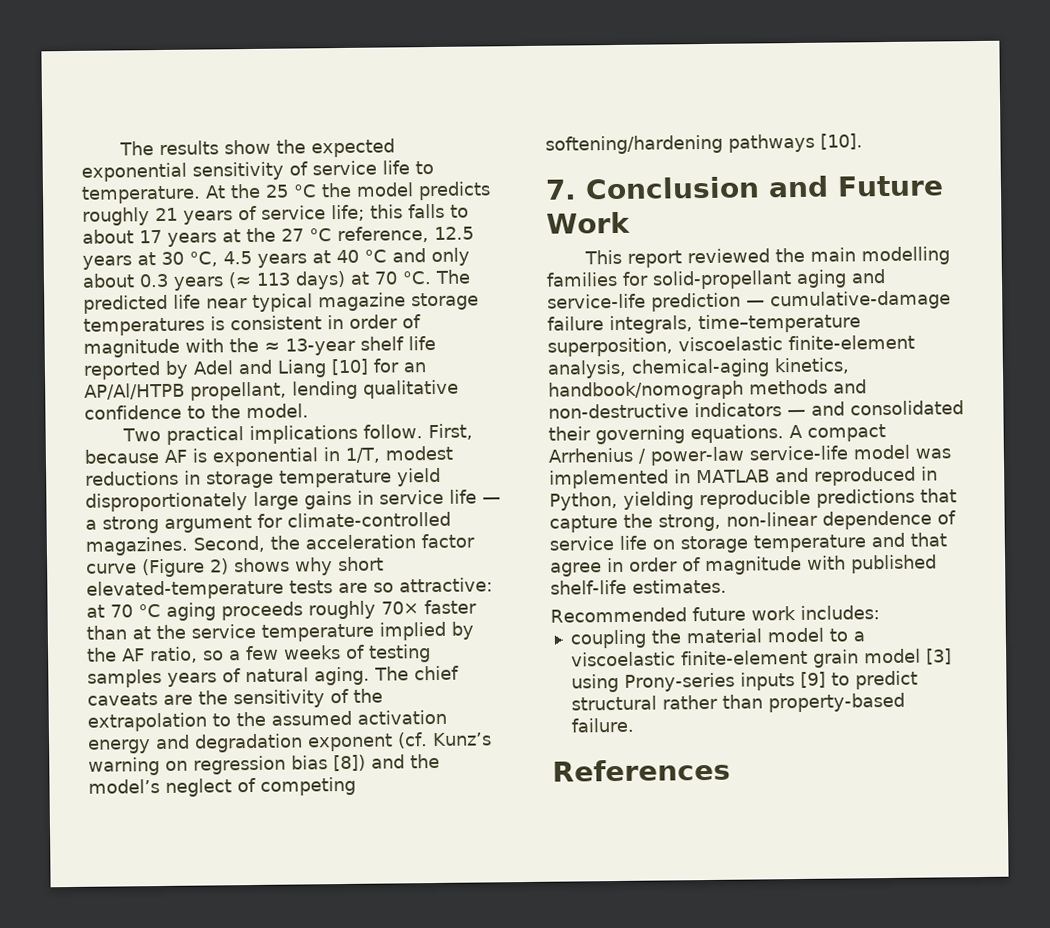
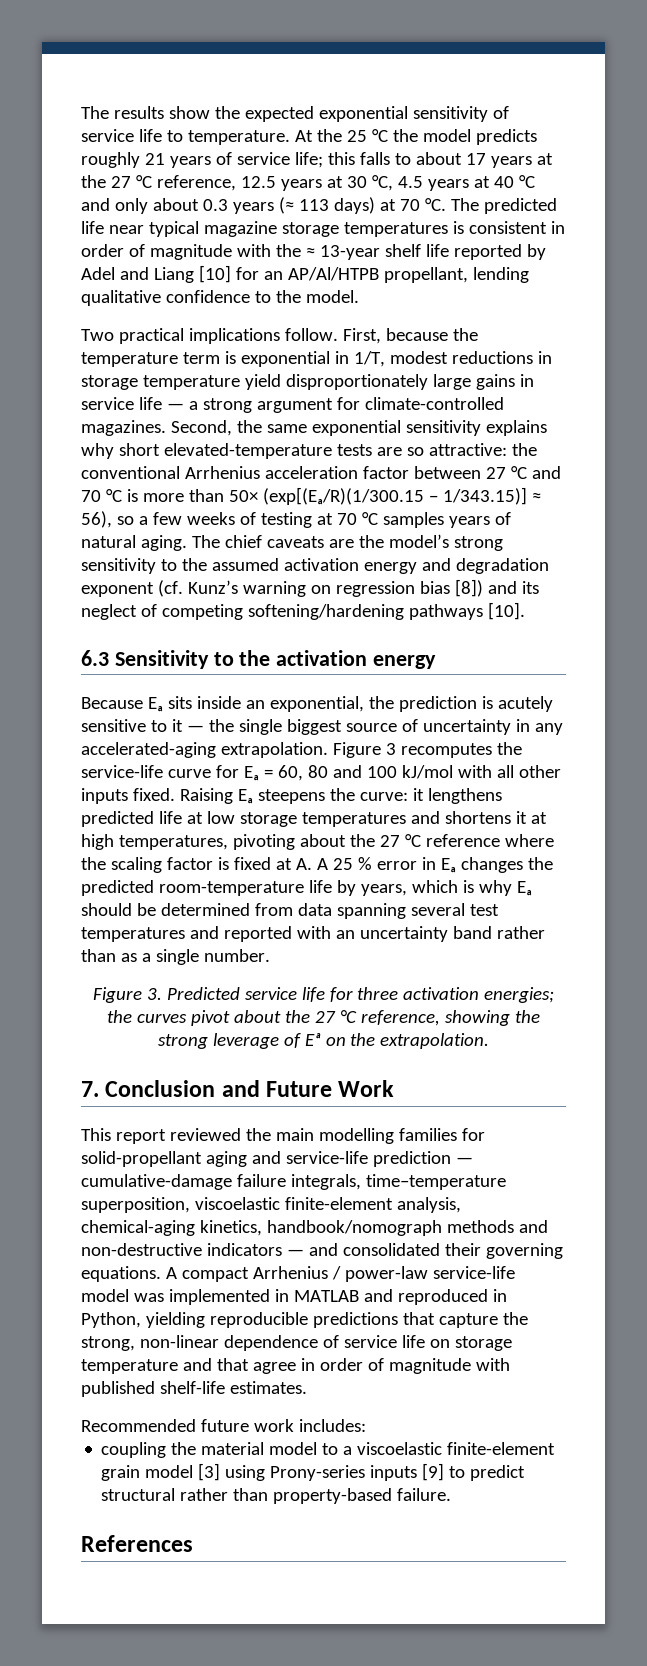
[164,449,187,463] AF -> [452,328,478,341] [81,352,220,367] the temperature term
[305,533,475,550] [86,557,290,578] acceleration factor curve (Figure 2) shows -> [266,420,547,436] same exponential sensitivity explains
[86,599,477,621] [86,621,474,642] [86,646,198,664] at 70 °C aging proceeds roughly 70× faster than at the service temperature implied by the AF ratio, -> [511,443,537,456] [81,466,561,479] [81,487,541,505] [81,511,112,528] the conventional Arrhenius acceleration factor between 27 °C and 70 °C is more than 50× (exp[(Eₐ/R)(1/300.15 − 1/343.15)] ≈ 56),
(431, 653) none -> [316,512,378,525] at 70 °C
[233,688,383,709] [87,712,207,732] sensitivity of the extrapolation -> [388,534,503,551] [81,558,156,574] model’s strong sensitivity
[410,753,440,769] [88,779,160,794] the model’s -> [521,581,539,594] its
(863, 141) none -> [81,650,437,669] [81,696,553,712] [81,719,563,735] [81,742,522,758] [81,765,561,781] [81,788,502,804] [81,811,547,827] [81,834,554,850] [81,857,553,873] [81,880,532,896] [81,903,499,919] [81,926,545,942] [81,949,270,965] [92,987,555,1003] [107,1010,540,1026] [157,1033,490,1049] // 6.3 Sensitivity to the activation energy // Because Eₐ sits inside an exponential, the prediction is acutely sensitive to it — the single biggest source of uncertainty in any accelerated-aging extrapolation. Figure 3 recomputes the service-life curve for Eₐ = 60, 80 and 100 kJ/mol with all other inputs fixed. Raising Eₐ steepens the curve: it lengthens predicted life at low storage temperatures and shortens it at high temperatures, pivoting about the 27 °C reference where the scaling factor is fixed at A. A 25 % error in Eₐ changes the predicted room-temperature life by years, which is why Eₐ should be determined from data spanning several test temperatures and reported with an uncertainty band rather than as a single number. // Figure 3. Predicted service life for three activation energies; the curves pivot about the 27 °C reference, showing the strong leverage of Eₐ on the extrapolation.

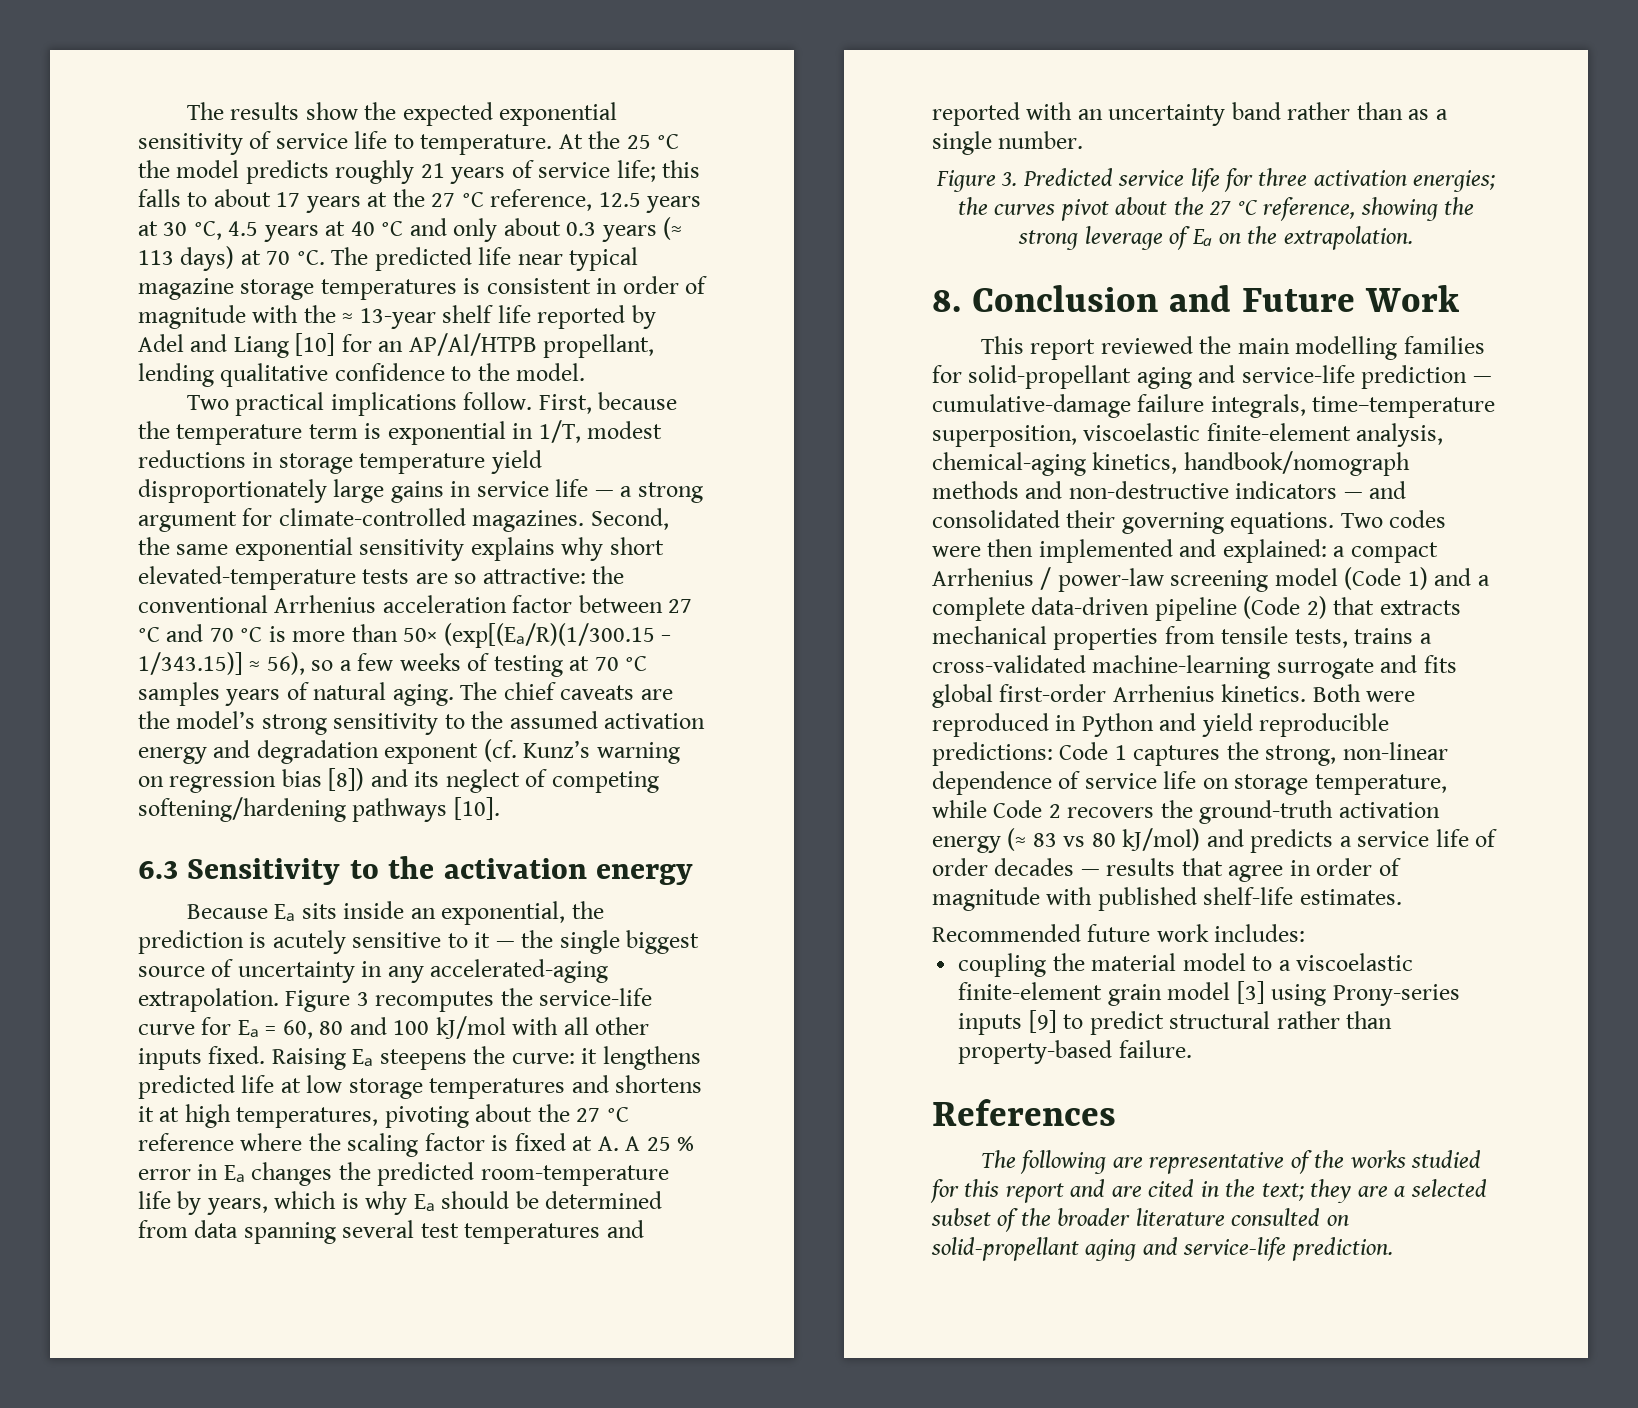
[81,1081,99,1097] 7. -> [932,290,961,312] 8.
[165,1266,515,1282] [81,1289,507,1305] [81,1312,498,1328] A compact Arrhenius / power-law service-life model was implemented in MATLAB and reproduced in Python, yielding reproducible predictions that capture -> [1340,510,1447,528] [932,539,1438,563] [932,567,1490,592] [932,596,1461,621] [932,626,1432,650] [932,655,1457,679] [932,684,1416,708] [932,713,1390,737] [932,742,1221,766] Two codes were then implemented and explained: a compact Arrhenius / power-law screening model (Code 1) and a complete data-driven pipeline (Code 2) that extracts mechanical properties from tensile tests, trains a cross-validated machine-learning surrogate and fits global first-order Arrhenius kinetics. Both were reproduced in Python and yield reproducible predictions: Code 1 captures
[81,1358,212,1374] temperature and -> [1314,774,1447,795] [932,800,1440,824] [932,828,1498,853] [932,858,1176,876] temperature, while Code 2 recovers the ground-truth activation energy (≈ 83 vs 80 kJ/mol) and predicts a service life of order decades — results
(193, 1543) none -> [980,1150,1482,1174] [930,1179,1487,1203] [931,1208,1349,1232] [931,1237,1393,1261] // The following are representative of the works studied for this report and are cited in the text; they are a selected subset of the broader literature consulted on solid-propellant aging and service-life prediction.

